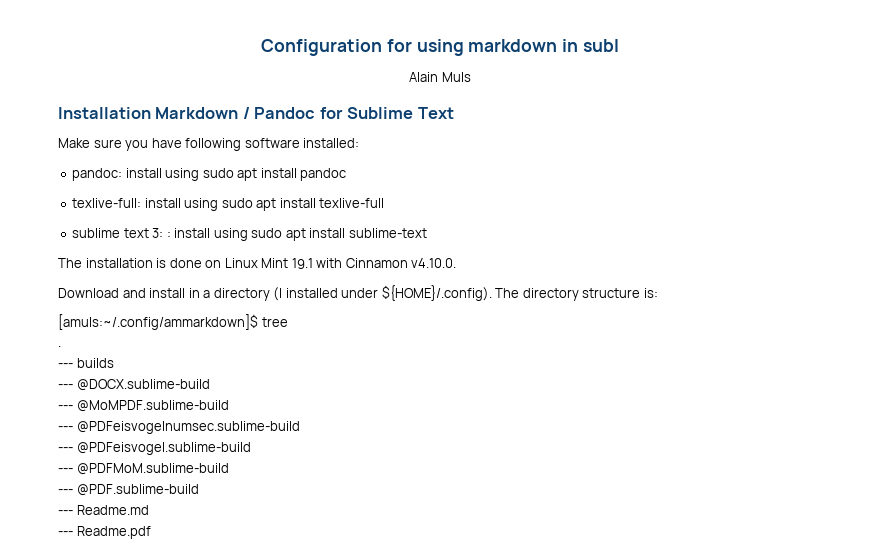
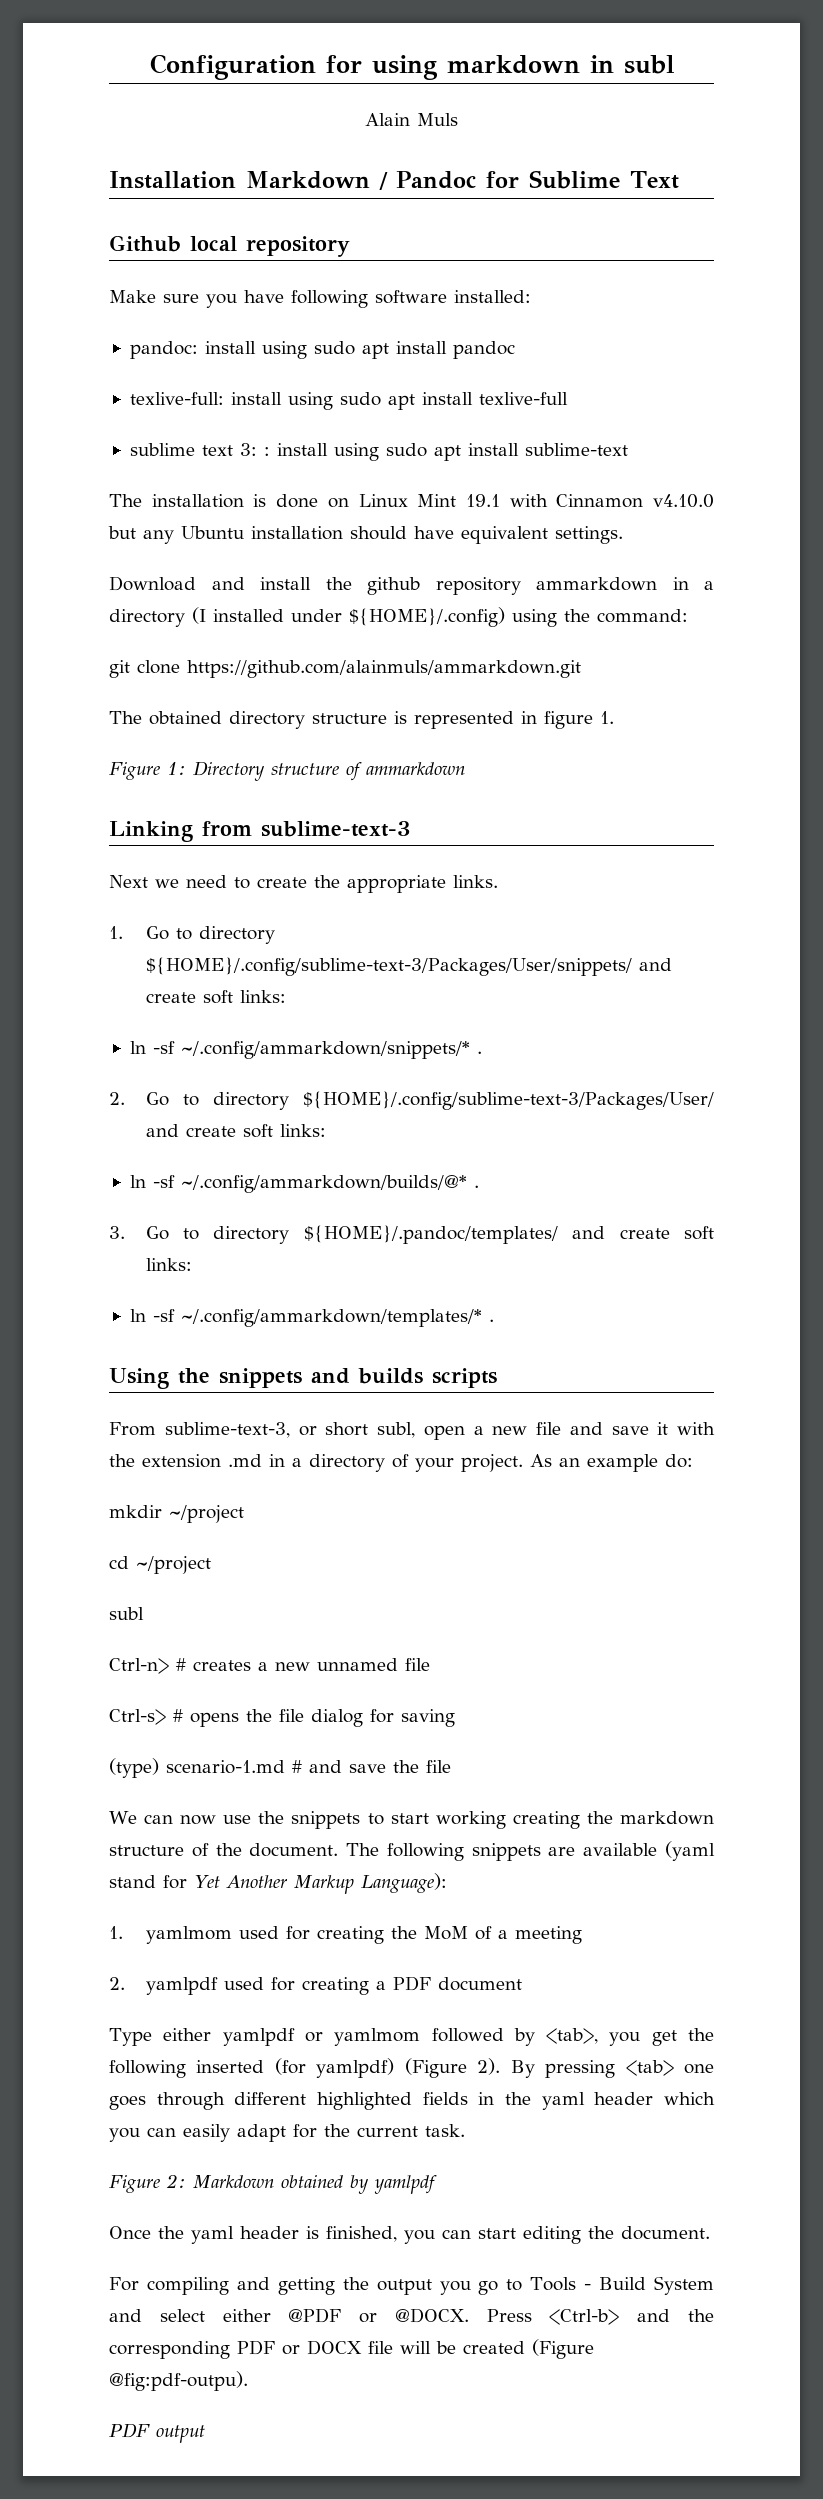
(454, 113) none -> [109,235,350,257] // Github local repository
[411,258,457,268] v4.10.0. -> [653,494,714,508] [108,526,623,544] v4.10.0 but any Ubuntu installation should have equivalent settings.
(186, 293) none -> [325,577,657,595] the github repository ammarkdown
[381,285,658,301] [58,314,288,330] [58,345,61,347] [58,358,114,368] [58,379,210,391] [58,400,229,412] [58,421,300,434] [58,442,251,455] [58,463,229,475] [58,484,199,496] [58,505,149,515] [58,526,151,539] ${HOME}/.config). The directory structure is: // [amuls:~/.config/ammarkdown]$ tree // . // --- builds // --- @DOCX.sublime-build // --- @MoMPDF.sublime-build // --- @PDFeisvogelnumsec.sublime-build // --- @PDFeisvogel.sublime-build // --- @PDFMoM.sublime-build // --- @PDF.sublime-build // --- Readme.md // --- Readme.pdf -> [349,607,688,627] [109,660,581,678] [109,711,614,729] [109,761,465,781] [109,821,410,842] [109,875,498,893] [109,926,275,944] [145,957,672,976] [145,990,286,1004] [129,1041,482,1059] [109,1091,714,1110] [145,1124,326,1138] [129,1175,479,1193] [109,1225,714,1244] [145,1258,192,1271] [129,1309,494,1327] [109,1368,497,1389] [109,1422,715,1440] [109,1454,693,1472] [109,1505,244,1523] [109,1556,211,1574] [109,1607,144,1620] [109,1658,430,1674] [109,1709,455,1727] [109,1758,451,1778] [109,1811,714,1829] [109,1841,715,1861] [109,1873,447,1894] [109,1926,582,1944] [109,1976,522,1995] [109,2028,714,2046] [109,2058,714,2078] [109,2092,716,2110] [109,2124,465,2142] [109,2174,437,2194] [109,2226,710,2244] [109,2276,714,2295] [109,2308,714,2325] [109,2339,594,2359] [109,2371,248,2391] [109,2423,205,2443] ${HOME}/.config) using the command: // git clone https://github.com/alainmuls/ammarkdown.git // The obtained directory structure is represented in figure 1. // Figure 1: Directory structure of ammarkdown // Linking from sublime-text-3 // Next we need to create the appropriate links. // 1. Go to directory ${HOME}/.config/sublime-text-3/Packages/User/snippets/ and create soft links: // ln -sf ~/.config/ammarkdown/snippets/* . // 2. Go to directory ${HOME}/.config/sublime-text-3/Packages/User/ and create soft links: // ln -sf ~/.config/ammarkdown/builds/@* . // 3. Go to directory ${HOME}/.pandoc/templates/ and create soft links: // ln -sf ~/.config/ammarkdown/templates/* . // Using the snippets and builds scripts // From sublime-text-3, or short subl, open a new file and save it with the extension .md in a directory of your project. As an example do: // mkdir ~/project // cd ~/project // subl // Ctrl-n> # creates a new unnamed file // Ctrl-s> # opens the file dialog for saving // (type) scenario-1.md # and save the file // We can now use the snippets to start working creating the markdown structure of the document. The following snippets are available (yaml stand for Yet Another Markup Language): // 1. yamlmom used for creating the MoM of a meeting // 2. yamlpdf used for creating a PDF document // Type either yamlpdf or yamlmom followed by <tab>, you get the following inserted (for yamlpdf) (Figure 2). By pressing <tab> one goes through different highlighted fields in the yaml header which you can easily adapt for the current task. // Figure 2: Markdown obtained by yamlpdf // Once the yaml header is finished, you can start editing the document. // For compiling and getting the output you go to Tools - Build System and select either @PDF or @DOCX. Press <Ctrl-b> and the corresponding PDF or DOCX file will be created (Figure @fig:pdf-outpu). // PDF output

